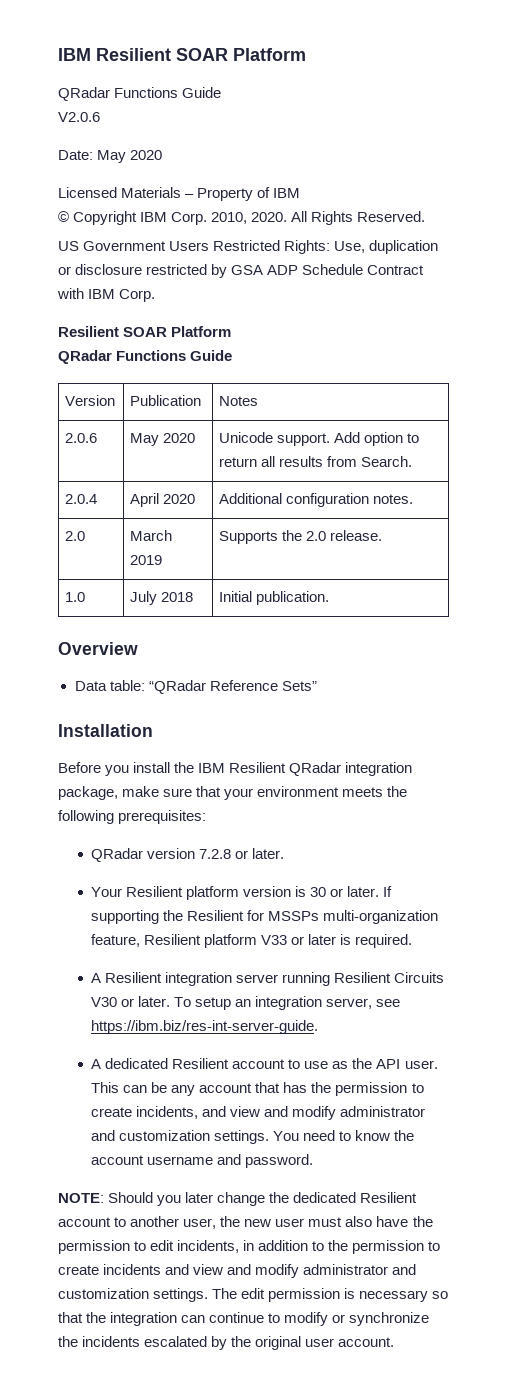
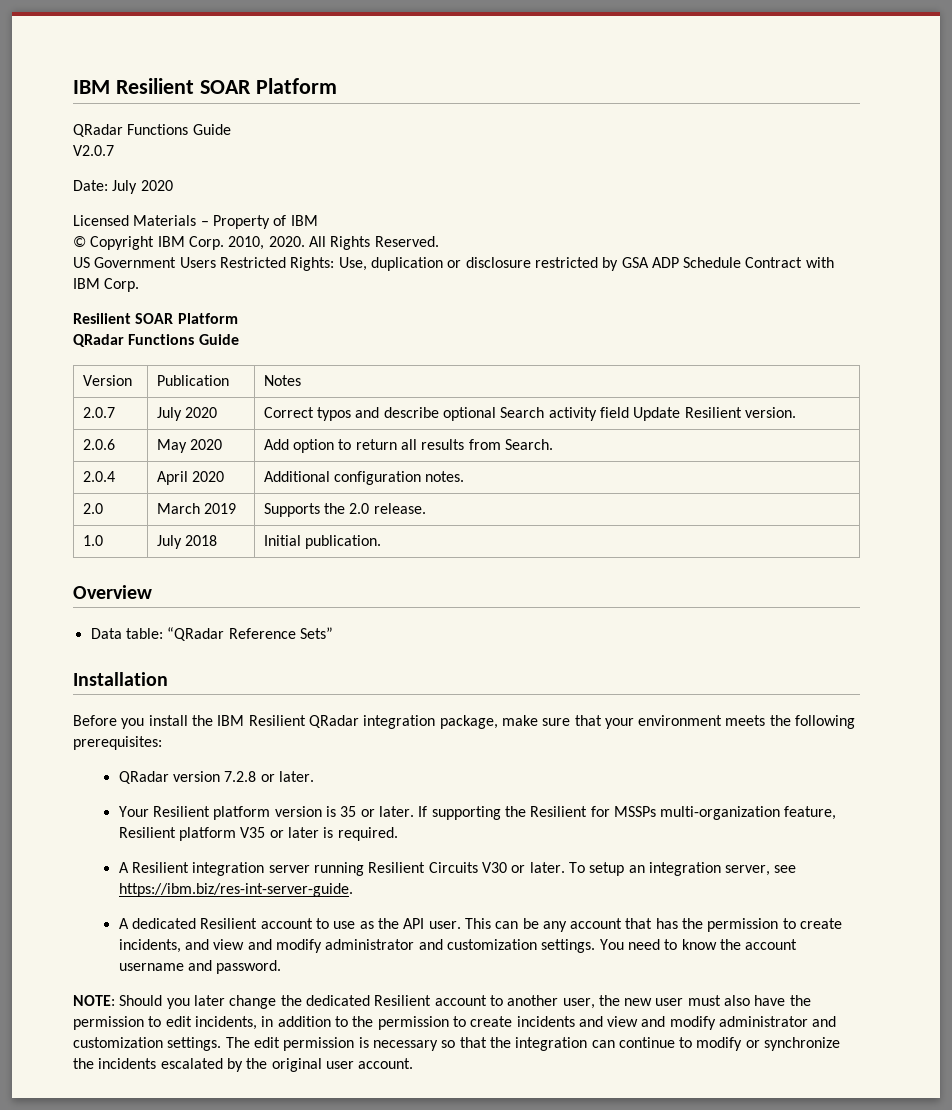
[58,112,100,122] V2.0.6 -> [73,145,114,156] V2.0.7
[97,150,127,163] May -> [112,180,138,194] July
(259, 401) none -> [82,407,115,418] [156,407,218,421] [263,407,796,421] // 2.0.7 | July 2020 | Correct typos and describe optional Search activity field Update Resilient version.
[219,432,331,446] Unicode support. -> (223, 444) none
[310,887,327,897] 30 -> [340,806,357,817] 35
[261,935,288,945] V33 -> [240,827,266,838] V35

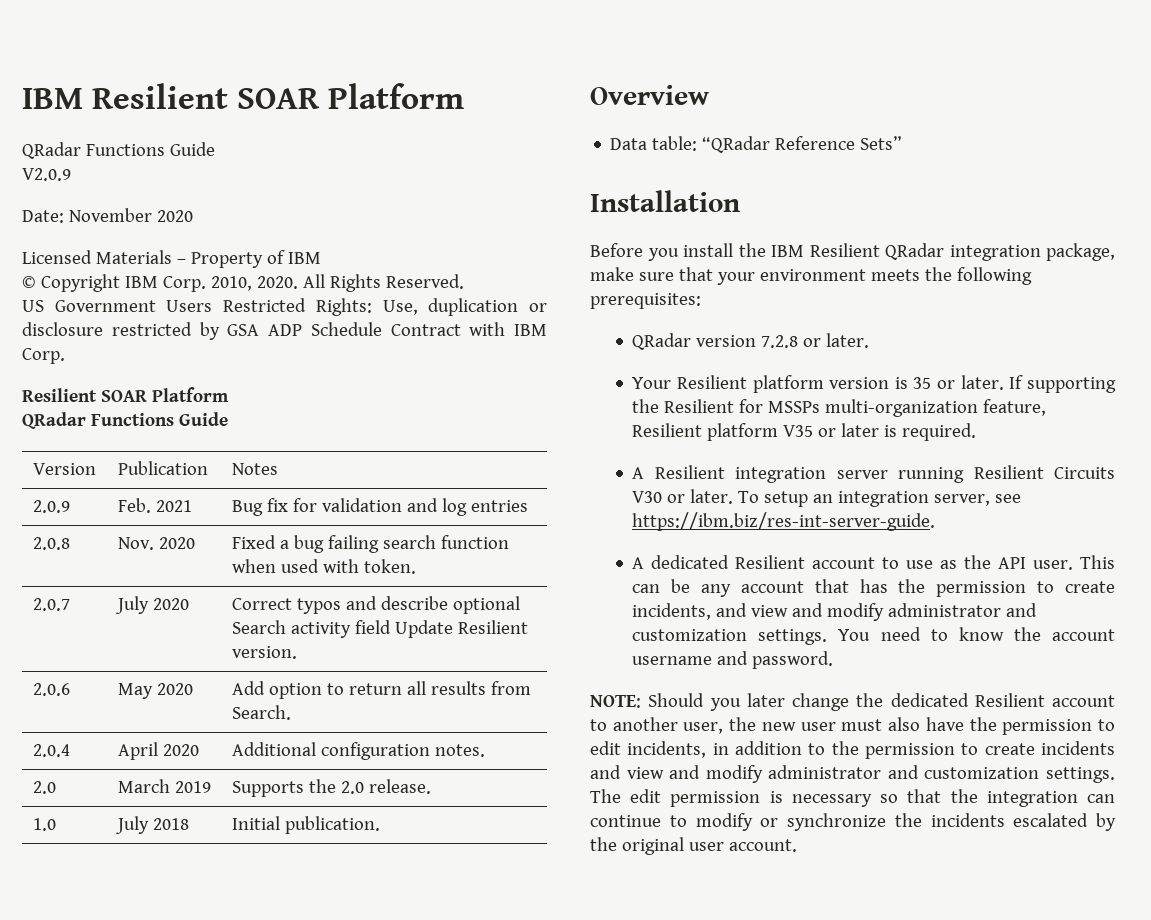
[73,145,114,156] V2.0.7 -> [22,168,71,181] V2.0.9
[112,180,138,194] July -> [68,208,152,222] November
(301, 380) none -> [32,500,70,513] [117,498,192,513] [231,498,528,516] [32,537,70,550] [117,537,195,550] [231,535,509,553] [231,559,416,574] // 2.0.9 | Feb. 2021 | Bug fix for validation and log entries // 2.0.8 | Nov. 2020 | Fixed a bug failing search function when used with token.

